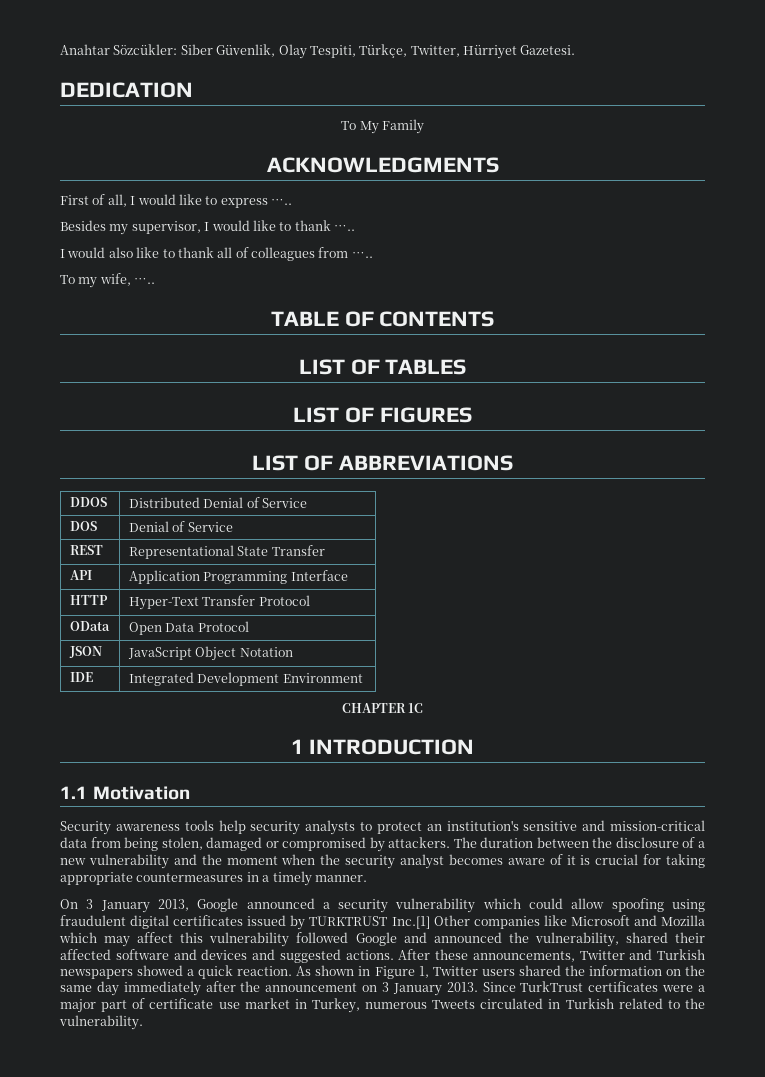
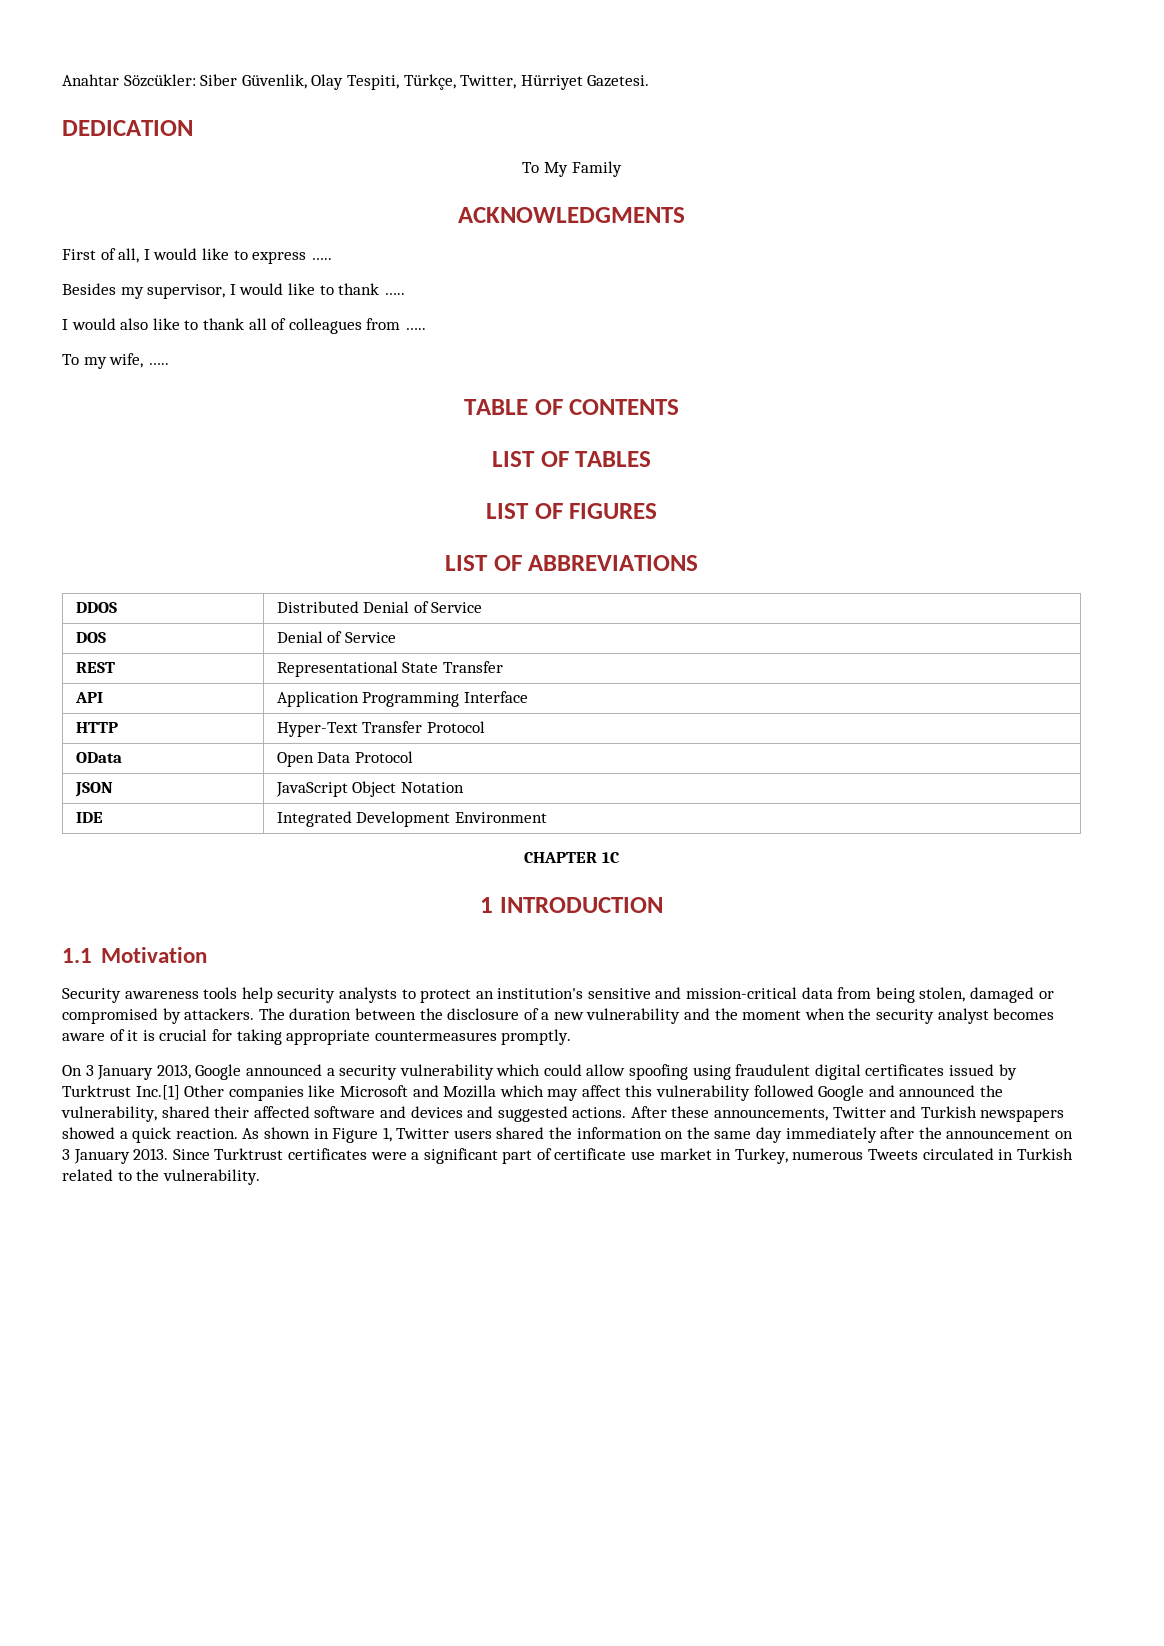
[246,871,367,886] in a timely manner. -> [501,1029,572,1045] promptly.
[309,916,388,926] TURKTRUST -> [62,1085,131,1097] Turktrust
[520,981,584,992] TurkTrust -> [214,1148,284,1160] Turktrust
[60,999,96,1013] major -> [423,1148,498,1164] significant

